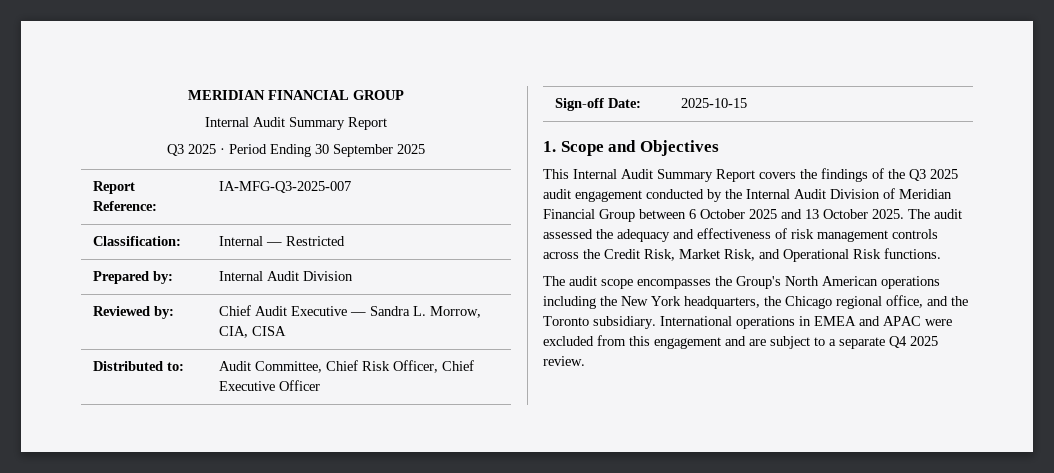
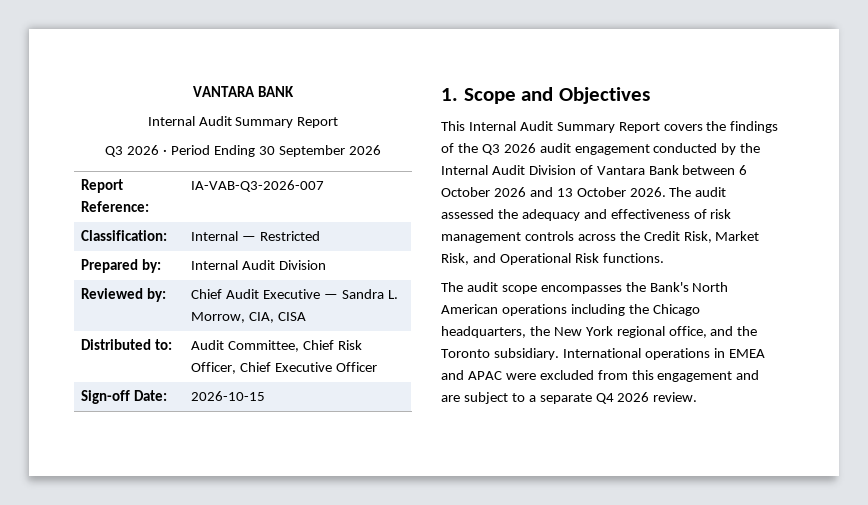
[188,90,404,100] MERIDIAN FINANCIAL GROUP -> [193,86,294,97] VANTARA BANK
[188,144,216,154] 2025 -> [127,145,160,155] 2026
[397,144,425,154] 2025 -> [348,145,381,155] 2026
[218,181,351,193] IA-MFG-Q3-2025-007 -> [191,180,325,192] IA-VAB-Q3-2026-007
[680,98,747,108] 2025-10-15 -> [191,391,266,401] 2026-10-15
[930,169,958,179] 2025 -> [503,143,536,153] 2026
[899,189,952,199] [543,209,635,222] Meridian Financial Group -> [596,165,679,175] Vantara Bank
[749,209,777,219] 2025 -> [493,187,526,197] 2026
[872,209,904,219] 2025. -> [629,187,666,197] 2026.
[736,276,781,289] Group's -> [649,282,689,292] Bank's
[621,296,832,309] New York headquarters, the Chicago -> [652,304,700,316] [441,326,613,338] Chicago headquarters, the New York
[910,336,938,346] 2025 -> [617,392,650,402] 2026

